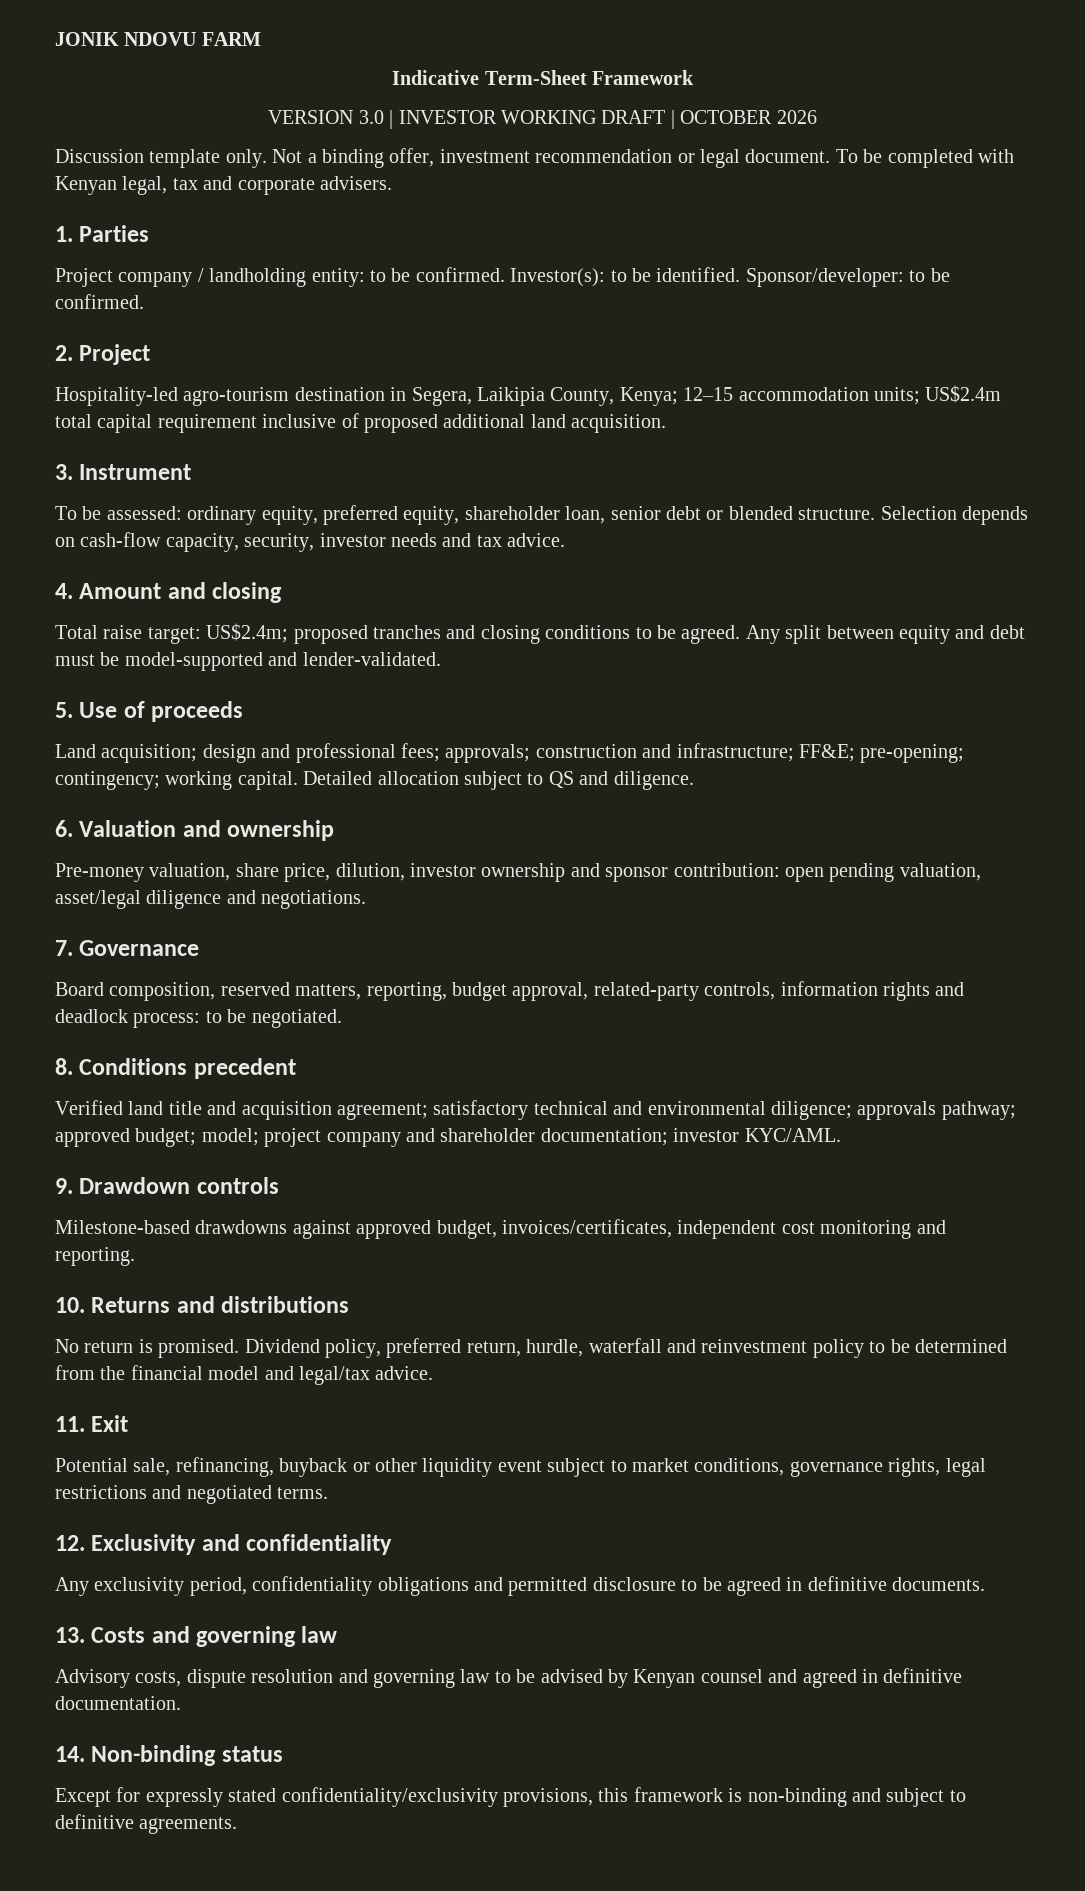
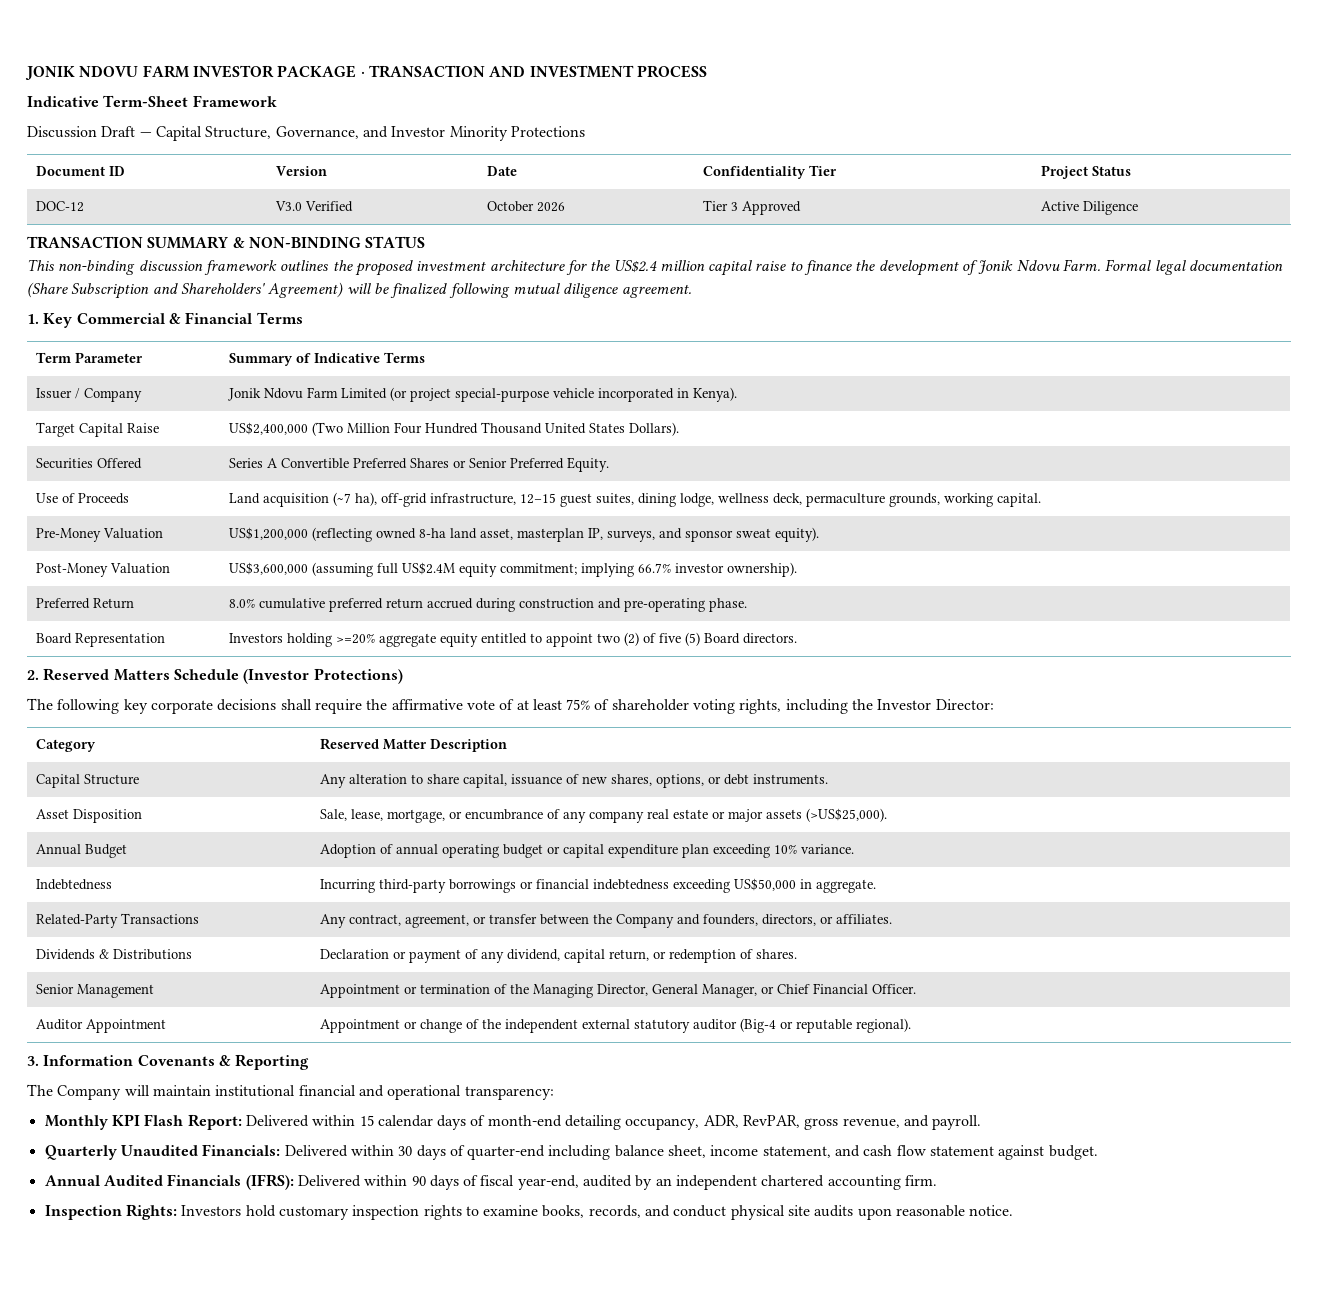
[392,70,694,85] [268,110,817,129] [55,148,1014,168] [55,176,392,195] [55,225,150,242] [55,267,950,287] [55,294,144,309] [55,344,151,365] [55,385,1002,406] [55,413,667,433] [55,464,192,480] [55,505,1028,525] [55,532,566,552] [55,582,283,603] [55,623,1025,644] [55,652,441,671] [55,701,244,722] [55,743,965,763] [55,771,694,790] [55,820,335,841] [55,863,981,882] [55,890,367,909] [55,940,200,956] [55,981,965,1001] [55,1009,342,1028] [55,1058,296,1079] [55,1100,1016,1120] [55,1128,841,1147] [55,1177,279,1194] [55,1219,946,1239] [55,1247,135,1266] [55,1296,350,1313] [55,1338,1007,1358] [55,1365,434,1385] [55,1415,129,1432] [55,1457,986,1477] [55,1485,329,1504] [55,1534,393,1555] [55,1576,986,1596] [55,1626,338,1647] [55,1668,963,1688] [55,1696,181,1710] [55,1745,283,1766] [55,1787,966,1807] [55,1814,238,1834] // Indicative Term-Sheet Framework // VERSION 3.0 | INVESTOR WORKING DRAFT | OCTOBER 2026 // Discussion template only. Not a binding offer, investment recommendation or legal document. To be completed with Kenyan legal, tax and corporate advisers. // 1. Parties // Project company / landholding entity: to be confirmed. Investor(s): to be identified. Sponsor/developer: to be confirmed. // 2. Project // Hospitality-led agro-tourism destination in Segera, Laikipia County, Kenya; 12–15 accommodation units; US$2.4m total capital requirement inclusive of proposed additional land acquisition. // 3. Instrument // To be assessed: ordinary equity, preferred equity, shareholder loan, senior debt or blended structure. Selection depends on cash-flow capacity, security, investor needs and tax advice. // 4. Amount and closing // Total raise target: US$2.4m; proposed tranches and closing conditions to be agreed. Any split between equity and debt must be model-supported and lender-validated. // 5. Use of proceeds // Land acquisition; design and professional fees; approvals; construction and infrastructure; FF&E; pre-opening; contingency; working capital. Detailed allocation subject to QS and diligence. // 6. Valuation and ownership // Pre-money valuation, share price, dilution, investor ownership and sponsor contribution: open pending valuation, asset/legal diligence and negotiations. // 7. Governance // Board composition, reserved matters, reporting, budget approval, related-party controls, information rights and deadlock process: to be negotiated. // 8. Conditions precedent // Verified land title and acquisition agreement; satisfactory technical and environmental diligence; approvals pathway; approved budget; model; project company and shareholder documentation; investor KYC/AML. // 9. Drawdown controls // Milestone-based drawdowns against approved budget, invoices/certificates, independent cost monitoring and reporting. // 10. Returns and distributions // No return is promised. Dividend policy, preferred return, hurdle, waterfall and reinvestment policy to be determined from the financial model and legal/tax advice. // 11. Exit // Potential sale, refinancing, buyback or other liquidity event subject to market conditions, governance rights, legal restrictions and negotiated terms. // 12. Exclusivity and confidentiality // Any exclusivity period, confidentiality obligations and permitted disclosure to be agreed in definitive documents. // 13. Costs and governing law // Advisory costs, dispute resolution and governing law to be advised by Kenyan counsel and agreed in definitive documentation. // 14. Non-binding status // Except for expressly stated confidentiality/exclusivity provisions, this framework is non-binding and subject to definitive agreements. -> [192,65,707,78] [27,95,277,107] [27,126,585,141] [35,166,125,176] [275,166,327,176] [486,166,517,176] [702,165,837,179] [1040,165,1131,179] [35,201,84,212] [274,201,353,212] [486,201,565,212] [702,200,801,215] [1040,201,1138,215] [27,236,426,249] [27,259,1284,276] [27,282,692,299] [27,312,303,328] [35,352,143,363] [228,352,425,366] [35,388,142,402] [227,387,737,402] [35,422,159,437] [228,422,679,436] [35,458,142,469] [228,457,609,472] [35,493,129,504] [228,492,1041,507] [35,528,163,542] [228,527,819,542] [35,563,170,577] [228,562,797,577] [35,598,134,609] [228,598,747,612] [35,633,165,647] [228,632,797,647] [27,668,403,684] [27,698,994,714] [35,739,96,752] [319,738,507,752] [35,774,139,788] [319,774,828,788] [35,809,142,823] [319,808,887,823] [35,844,127,858] [319,844,854,858] [35,879,112,890] [319,878,876,893] [35,913,199,928] [319,914,892,928] [35,949,192,960] [319,949,797,963] [35,984,154,998] [319,983,916,998] [35,1019,166,1033] [319,1018,911,1033] [27,1054,310,1070] [27,1084,554,1100] [44,1114,982,1130] [44,1144,1098,1160] [44,1174,938,1190] [44,1204,1014,1220] INVESTOR PACKAGE · TRANSACTION AND INVESTMENT PROCESS // Indicative Term-Sheet Framework // Discussion Draft — Capital Structure, Governance, and Investor Minority Protections // Document ID | Version | Date | Confidentiality Tier | Project Status // DOC-12 | V3.0 Verified | October 2026 | Tier 3 Approved | Active Diligence // TRANSACTION SUMMARY & NON-BINDING STATUS // This non-binding discussion framework outlines the proposed investment architecture for the US$2.4 million capital raise to finance the development of Jonik Ndovu Farm. Formal legal documentation (Share Subscription and Shareholders' Agreement) will be finalized following mutual diligence agreement. // 1. Key Commercial & Financial Terms // Term Parameter | Summary of Indicative Terms // Issuer / Company | Jonik Ndovu Farm Limited (or project special-purpose vehicle incorporated in Kenya). // Target Capital Raise | US$2,400,000 (Two Million Four Hundred Thousand United States Dollars). // Securities Offered | Series A Convertible Preferred Shares or Senior Preferred Equity. // Use of Proceeds | Land acquisition (~7 ha), off-grid infrastructure, 12–15 guest suites, dining lodge, wellness deck, permaculture grounds, working capital. // Pre-Money Valuation | US$1,200,000 (reflecting owned 8-ha land asset, masterplan IP, surveys, and sponsor sweat equity). // Post-Money Valuation | US$3,600,000 (assuming full US$2.4M equity commitment; implying 66.7% investor ownership). // Preferred Return | 8.0% cumulative preferred return accrued during construction and pre-operating phase. // Board Representation | Investors holding >=20% aggregate equity entitled to appoint two (2) of five (5) Board directors. // 2. Reserved Matters Schedule (Investor Protections) // The following key corporate decisions shall require the affirmative vote of at least 75% of shareholder voting rights, including the Investor Director: // Category | Reserved Matter Description // Capital Structure | Any alteration to share capital, issuance of new shares, options, or debt instruments. // Asset Disposition | Sale, lease, mortgage, or encumbrance of any company real estate or major assets (>US$25,000). // Annual Budget | Adoption of annual operating budget or capital expenditure plan exceeding 10% variance. // Indebtedness | Incurring third-party borrowings or financial indebtedness exceeding US$50,000 in aggregate. // Related-Party Transactions | Any contract, agreement, or transfer between the Company and founders, directors, or affiliates. // Dividends & Distributions | Declaration or payment of any dividend, capital return, or redemption of shares. // Senior Management | Appointment or termination of the Managing Director, General Manager, or Chief Financial Officer. // Auditor Appointment | Appointment or change of the independent external statutory auditor (Big-4 or reputable regional). // 3. Information Covenants & Reporting // The Company will maintain institutional financial and operational transparency: // Monthly KPI Flash Report: Delivered within 15 calendar days of month-end detailing occupancy, ADR, RevPAR, gross revenue, and payroll. // Quarterly Unaudited Financials: Delivered within 30 days of quarter-end including balance sheet, income statement, and cash flow statement against budget. // Annual Audited Financials (IFRS): Delivered within 90 days of fiscal year-end, audited by an independent chartered accounting firm. // Inspection Rights: Investors hold customary inspection rights to examine books, records, and conduct physical site audits upon reasonable notice.

